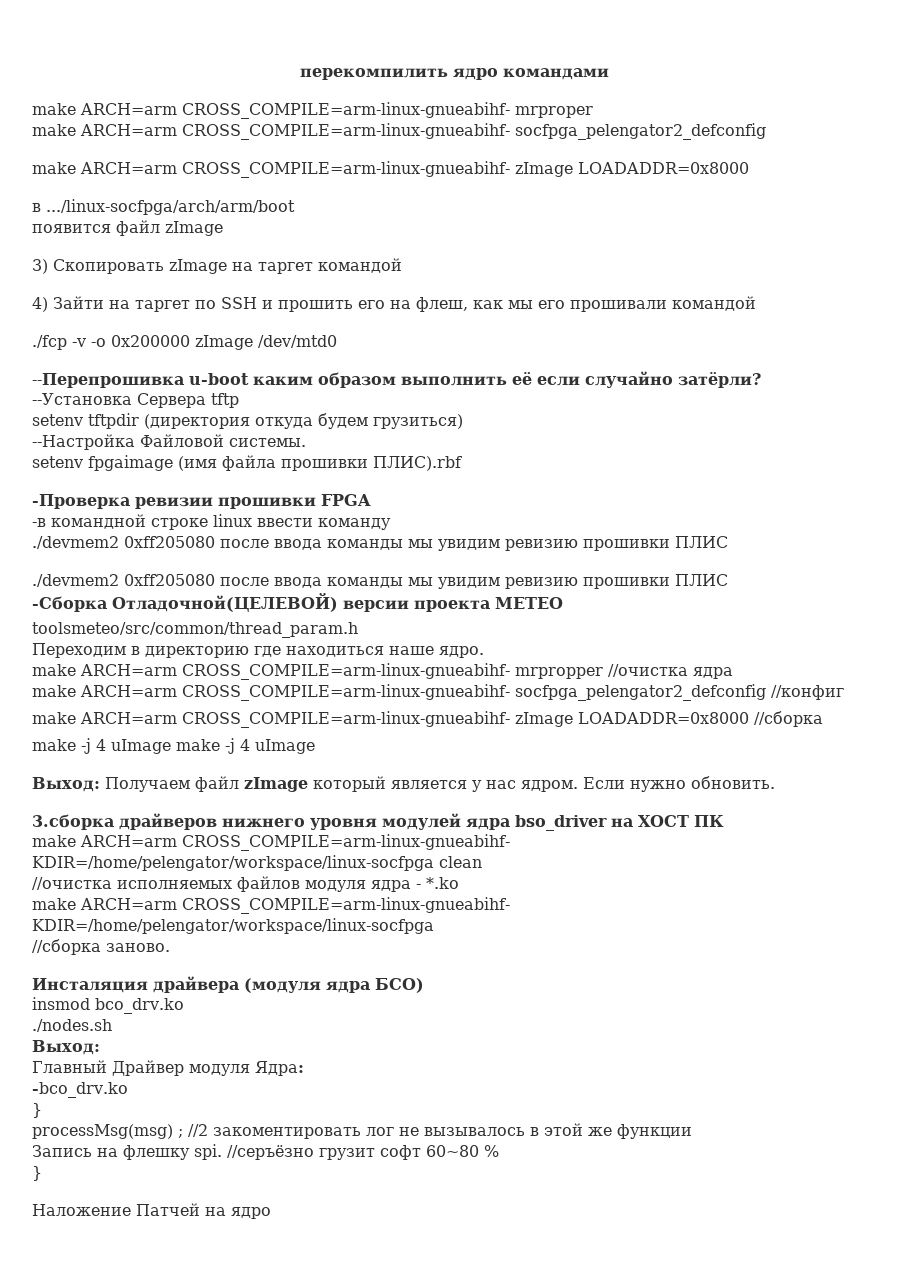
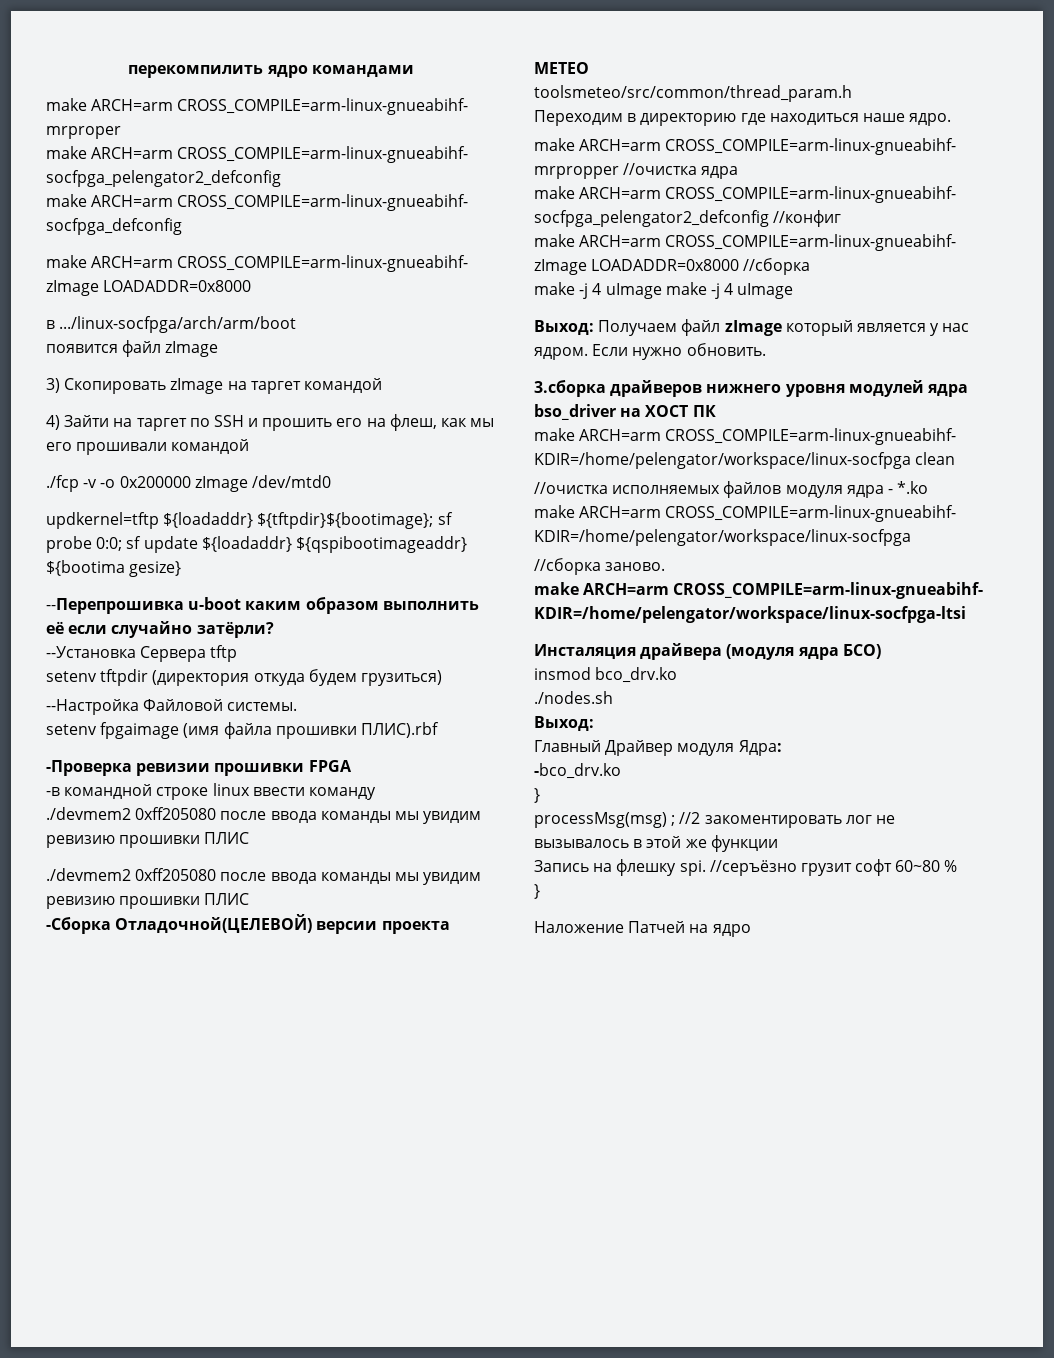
(766, 131) none -> [46,194,469,211] [46,218,182,235] // make ARCH=arm CROSS_COMPILE=arm-linux-gnueabihf- socfpga_defconfig
(337, 341) none -> [46,512,453,529] [46,536,467,553] [46,560,182,577] // updkernel=tftp ${loadaddr} ${tftpdir}${bootimage}; sf probe 0:0; sf update ${loadaddr} ${qspibootimageaddr} ${bootima gesize}
(170, 947) none -> [534,582,984,599] [534,606,966,623] // make ARCH=arm CROSS_COMPILE=arm-linux-gnueabihf- KDIR=/home/pelengator/workspace/linux-socfpga-ltsi

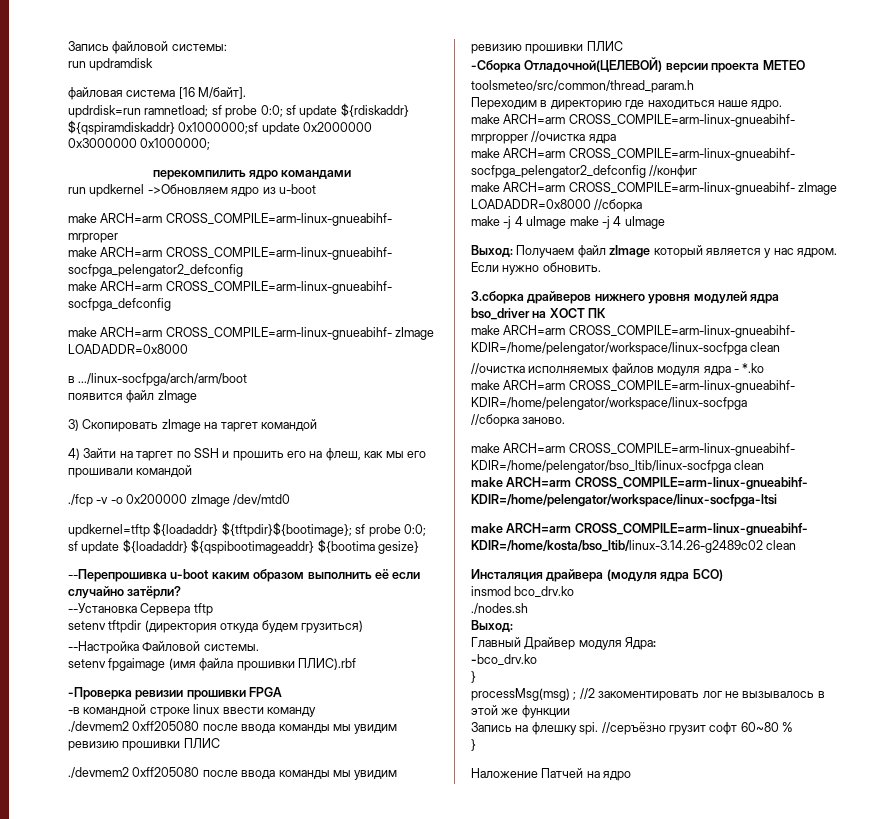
[128,65,414,78] перекомпилить ядро командами -> [68,41,227,54] [68,58,154,71] [68,87,247,100] [68,103,409,118] [68,120,373,135] [68,138,211,150] [152,170,352,180] [68,184,316,197] Запись файловой системы: // run updramdisk // файловая система [16 М/байт]. // updrdisk=run ramnetload; sf probe 0:0; sf update ${rdiskaddr} ${qspiramdiskaddr} 0x1000000;sf update 0x2000000 0x3000000 0x1000000; // перекомпилить ядро командами // run updkernel ->Обновляем ядро из u-boot
(666, 566) none -> [471,443,795,456] [471,460,765,473] // make ARCH=arm CROSS_COMPILE=arm-linux-gnueabihf- KDIR=/home/pelengator/bso_ltib/linux-socfpga clean
(966, 614) none -> [471,523,808,536] [471,540,797,553] // make ARCH=arm CROSS_COMPILE=arm-linux-gnueabihf- KDIR=/home/kosta/bso_ltib/linux-3.14.26-g2489c02 clean

